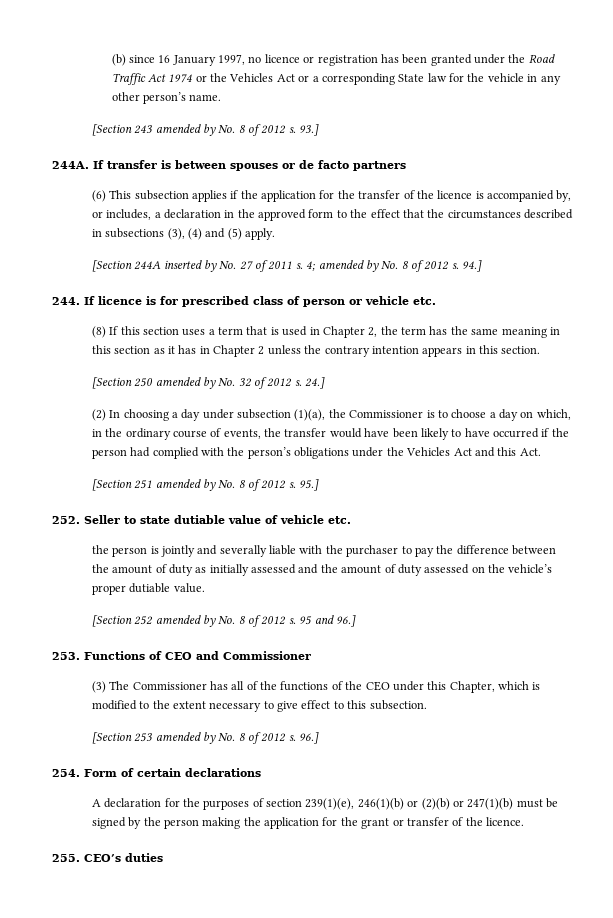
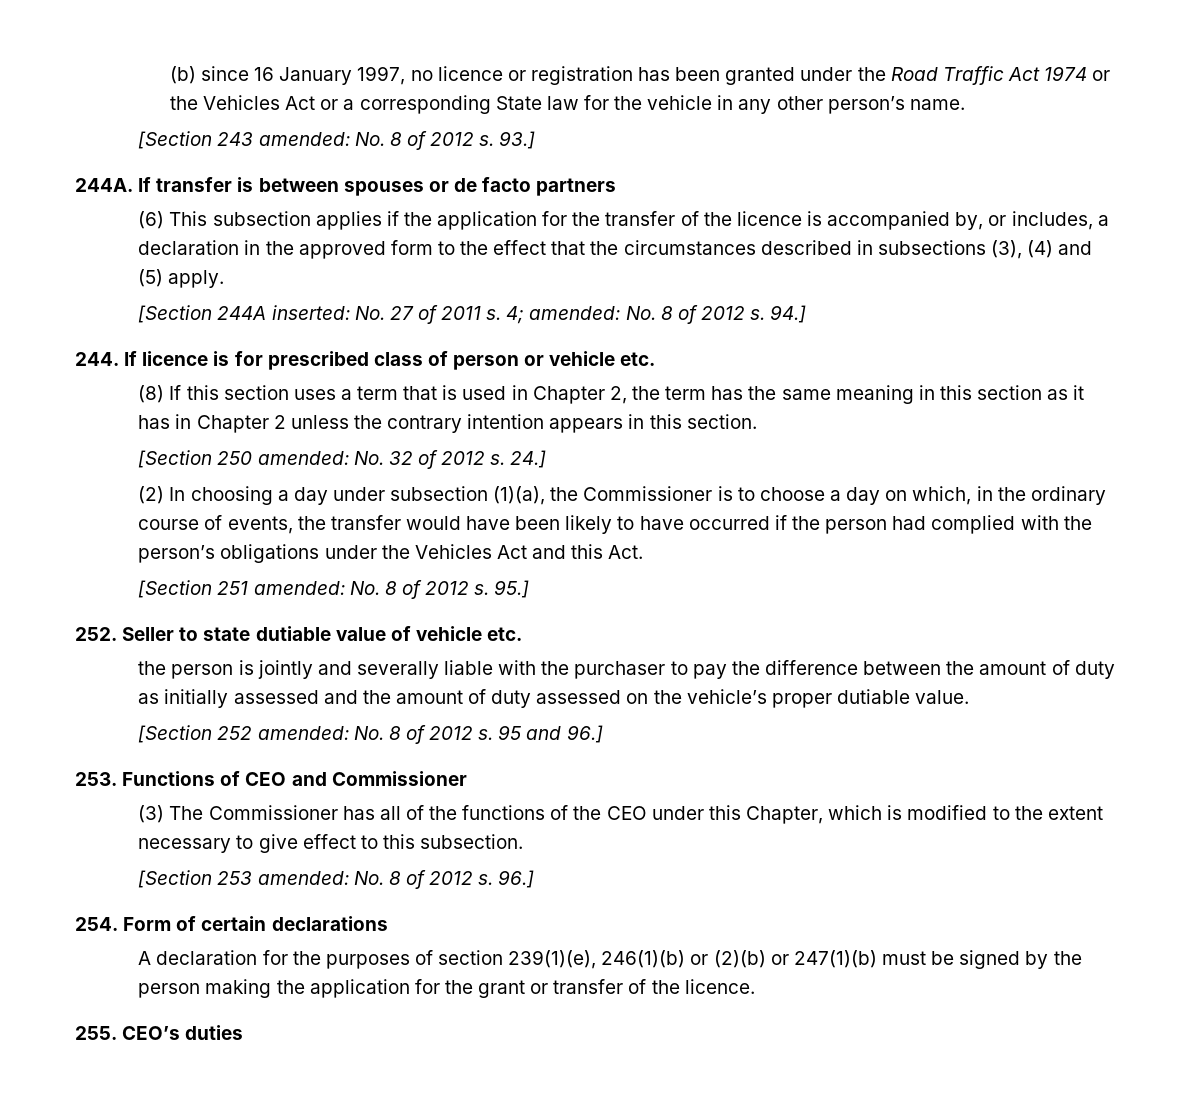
[155,124,216,136] amended by -> [258,132,350,146] amended:
[163,260,217,272] inserted by -> [271,305,350,320] inserted:
[318,260,379,272] amended by -> [529,306,621,320] amended:
[155,377,216,389] amended by -> [257,451,349,465] amended:
[155,479,216,491] amended by -> [253,581,345,595] amended:
[155,615,216,627] amended by -> [257,726,349,740] amended:
[155,732,216,744] amended by -> [257,871,349,885] amended:

